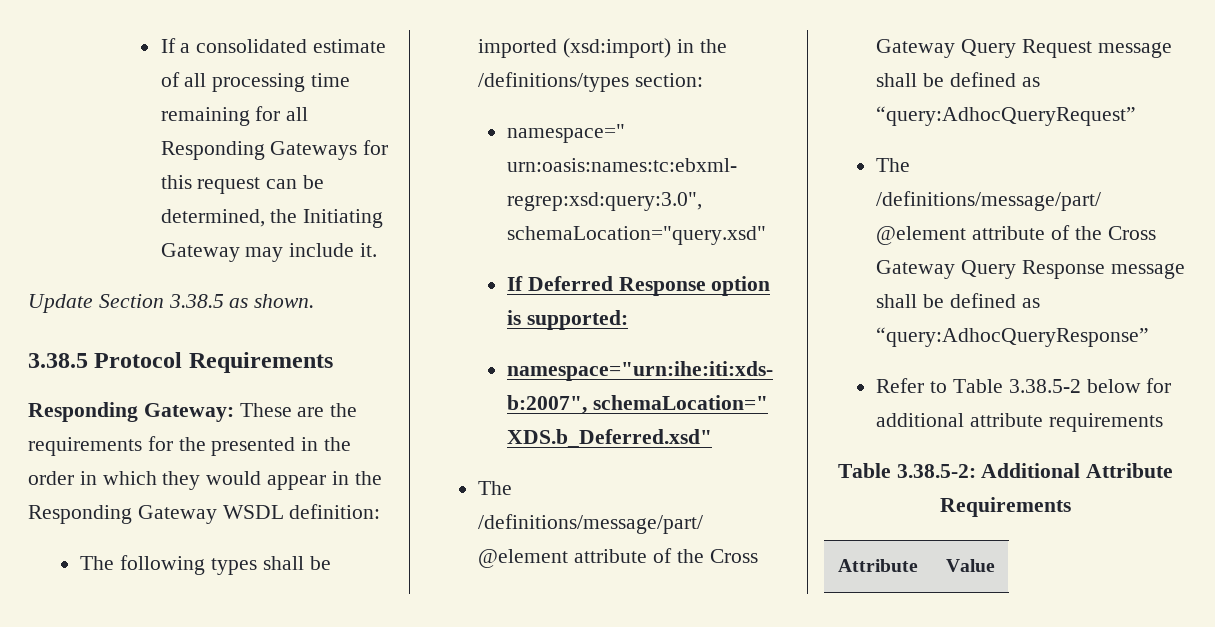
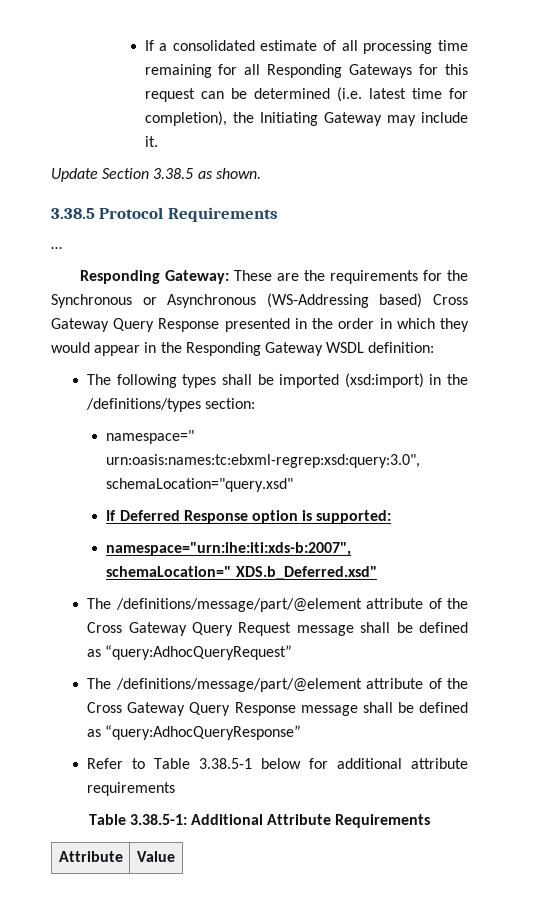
[160,209,265,227] determined, -> [253,87,468,102] [144,111,227,126] determined (i.e. latest time for completion),
(333, 362) none -> [51,247,62,249] // …
(206, 444) none -> [51,293,468,308] [51,318,220,332] Synchronous or Asynchronous (WS-Addressing based) Cross Gateway Query Response
[1008,379,1081,393] 3.38.5-2 -> [199,758,253,769] 3.38.5-1
[896,464,976,478] 3.38.5-2: -> [129,814,187,825] 3.38.5-1:

